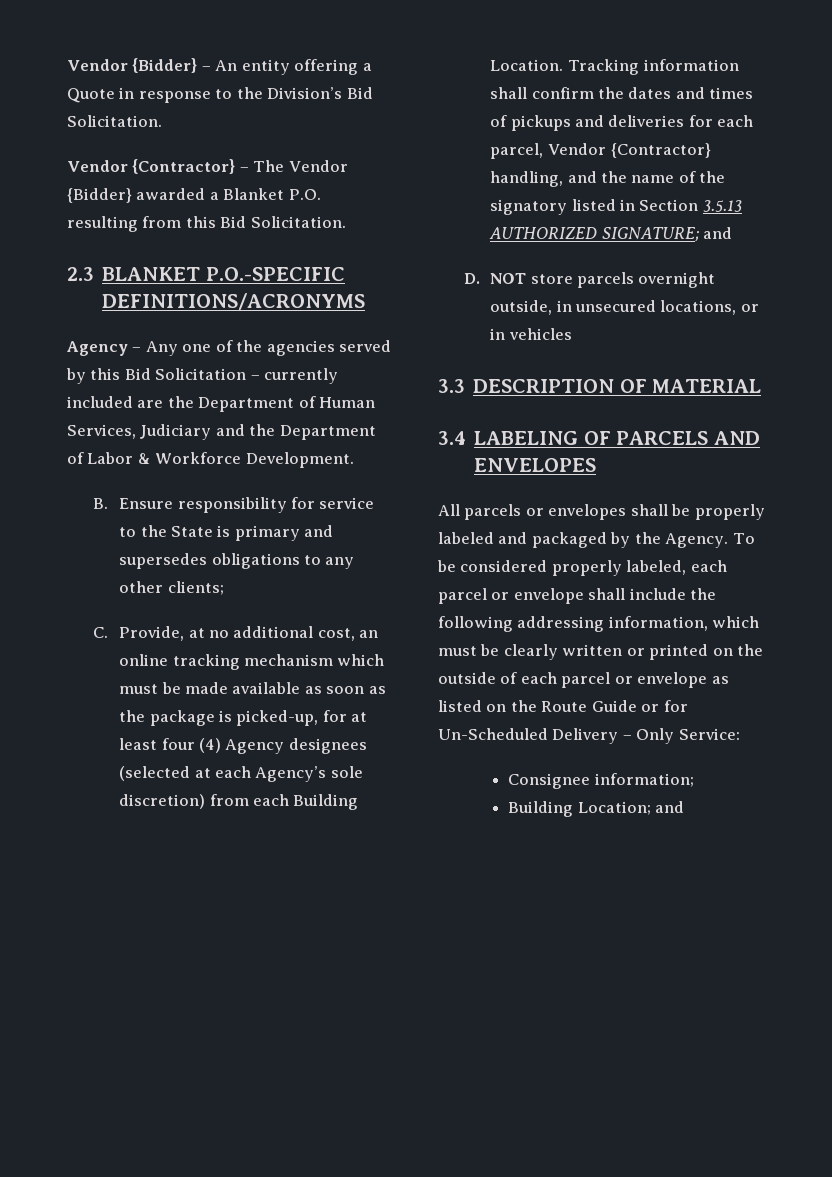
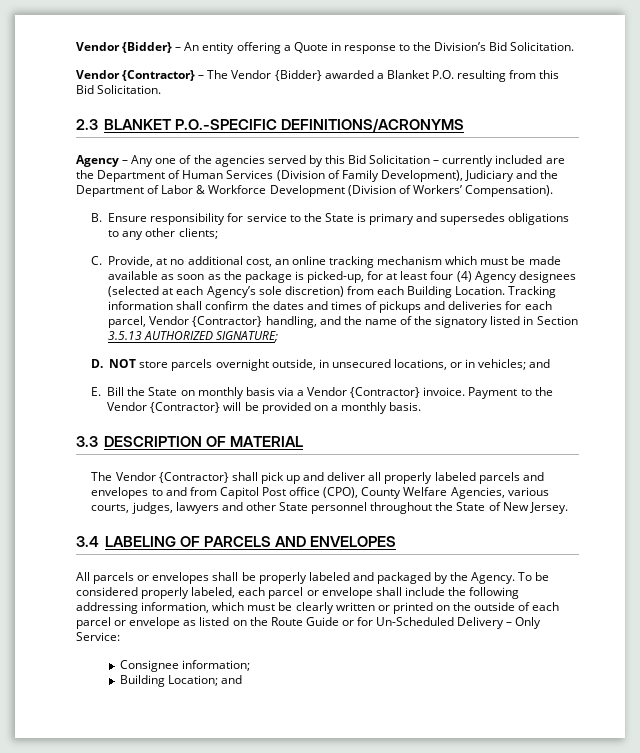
[67,424,136,439] Services, -> [226,170,463,182] Services (Division of Family Development),
[245,452,354,468] Development. -> [269,185,553,197] Development (Division of Workers’ Compensation).
[702,227,732,239] and -> (279, 336) none
[508,328,572,340] [438,379,762,393] vehicles // 3.3 DESCRIPTION OF MATERIAL -> [478,359,551,370] [91,387,553,399] [107,402,422,414] [76,436,303,447] [91,472,544,484] [91,487,549,499] [91,502,568,514] vehicles; and // E. Bill the State on monthly basis via a Vendor {Contractor} invoice. Payment to the Vendor {Contractor} will be provided on a monthly basis. // 3.3 DESCRIPTION OF MATERIAL // The Vendor {Contractor} shall pick up and deliver all properly labeled parcels and envelopes to and from Capitol Post office (CPO), County Welfare Agencies, various courts, judges, lawyers and other State personnel throughout the State of New Jersey.

